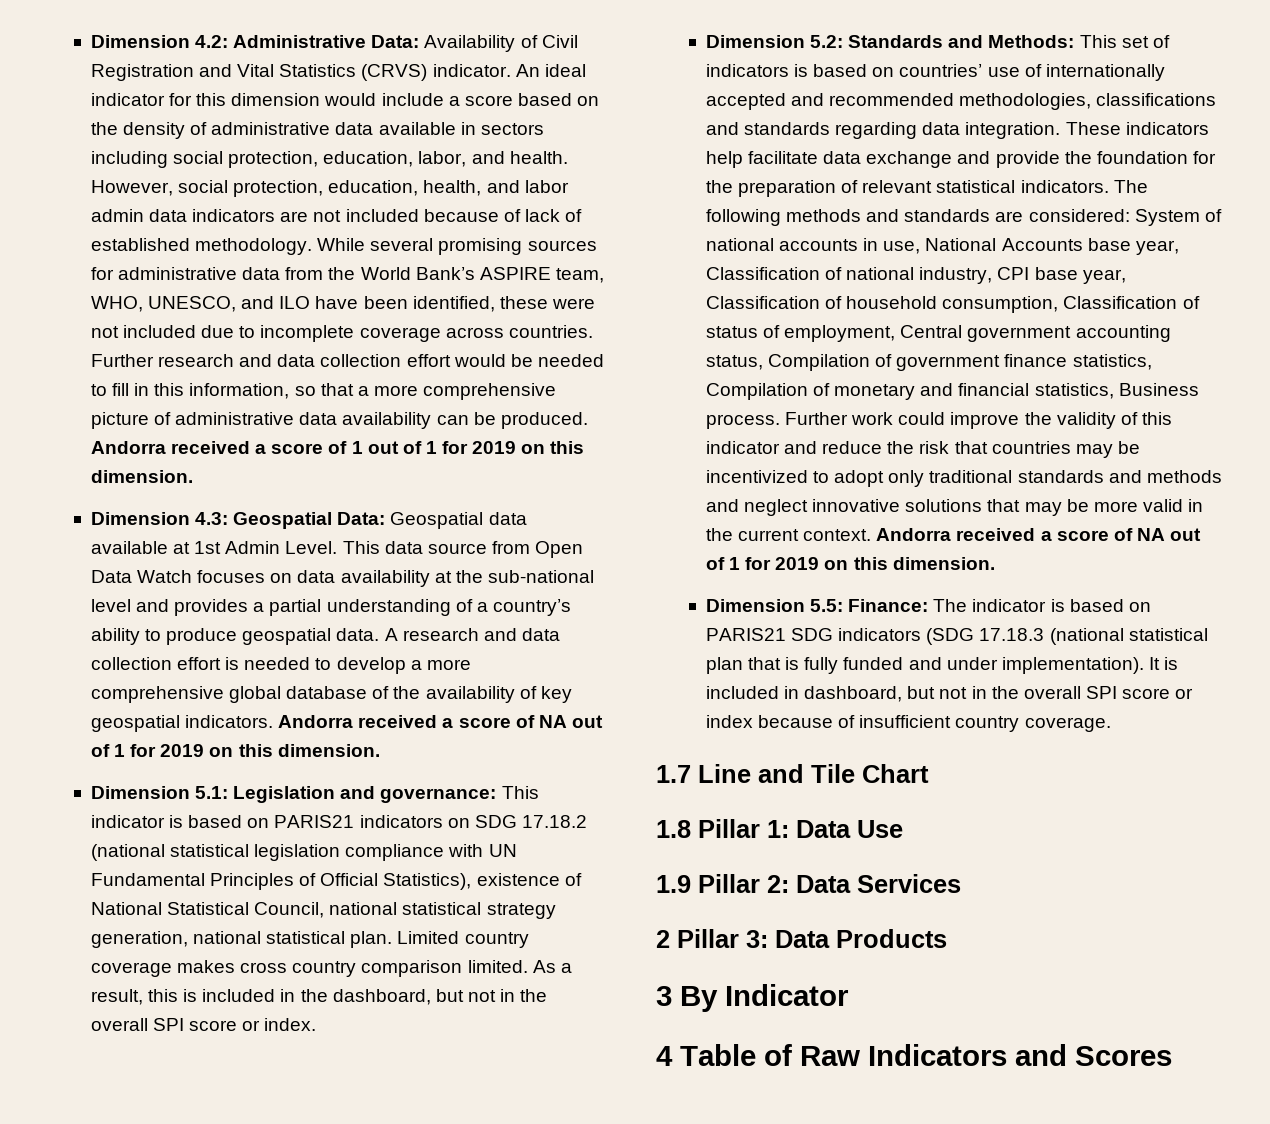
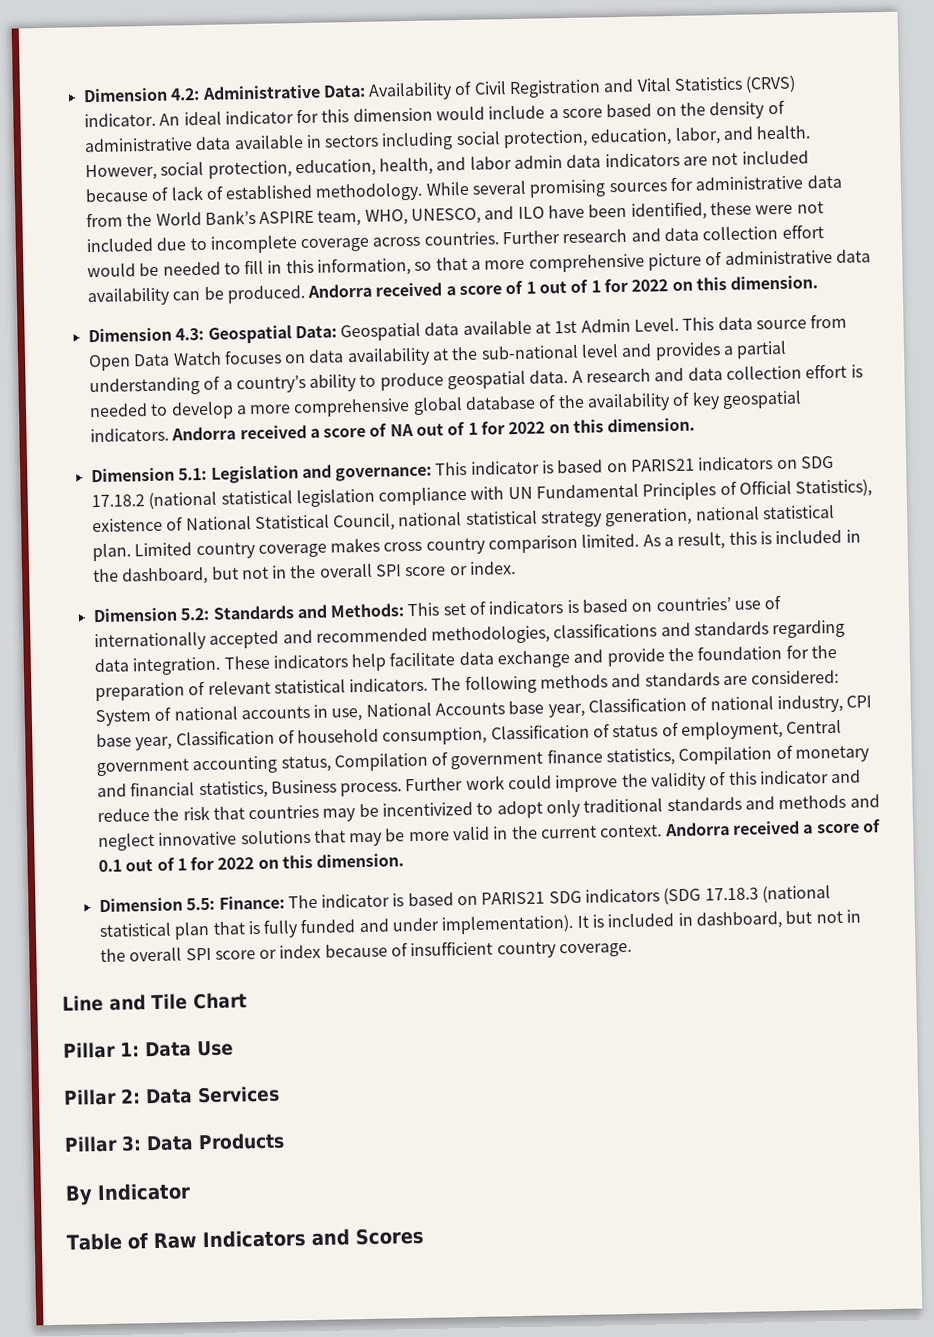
[472,441,517,454] 2019 -> [631,279,669,292] 2022
[160,744,205,757] 2019 -> [508,421,546,435] 2022
[1136,528,1202,541] [705,557,820,570] NA out of 1 for 2019 -> [97,856,255,873] 0.1 out of 1 for 2022
[656,765,691,783] 1.7 -> (633, 950) none
[656,820,691,838] 1.8 -> (247, 1001) none
[656,875,691,893] 1.9 -> (234, 1048) none
[656,930,670,948] 2 -> (280, 1094) none
[656,986,672,1006] 3 -> (285, 1141) none
[656,1046,673,1066] 4 -> (191, 1192) none

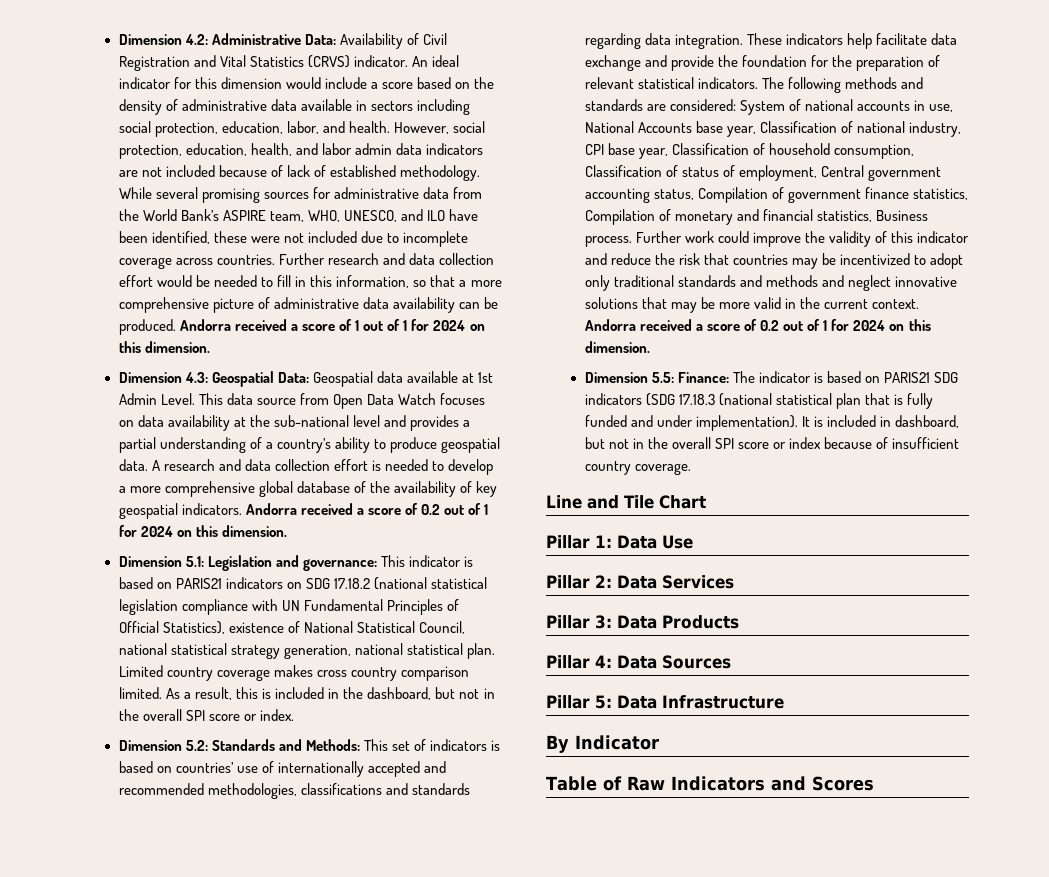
[631,279,669,292] 2022 -> [433,320,466,331] 2024
[389,421,546,437] NA out of 1 for 2022 -> [421,503,489,515] [118,525,173,537] 0.2 out of 1 for 2024
[97,856,255,873] 0.1 out of 1 for 2022 -> [760,319,886,331] 0.2 out of 1 for 2024
(285, 1141) none -> [546,655,731,669] [546,695,784,709] // Pillar 4: Data Sources // Pillar 5: Data Infrastructure

